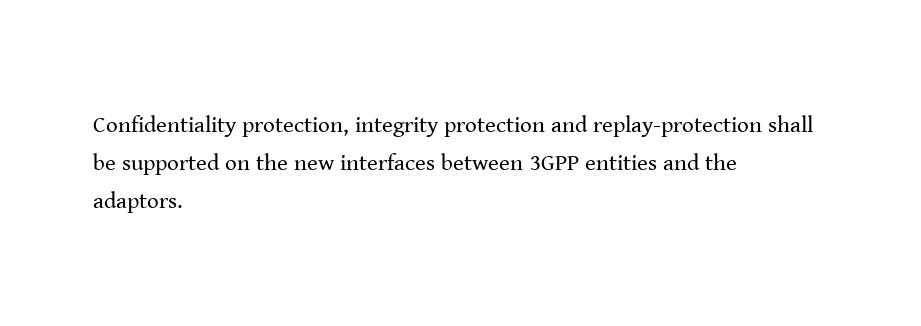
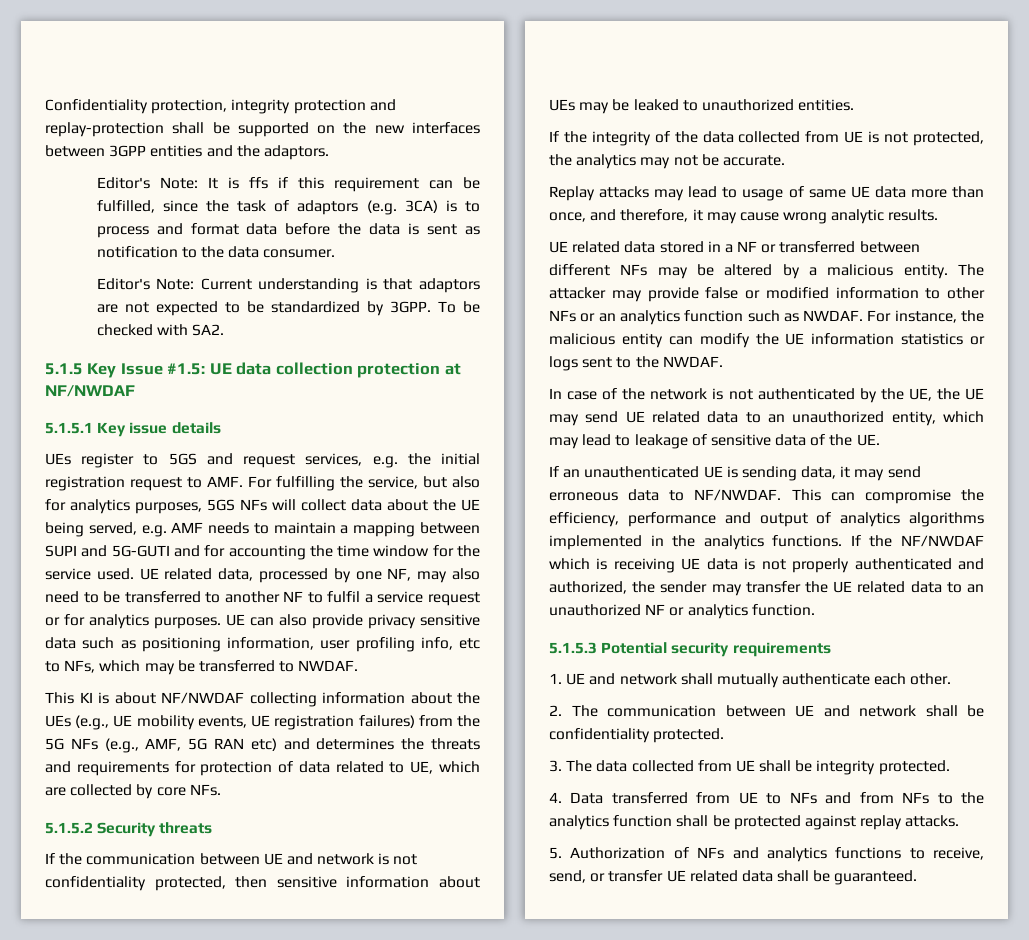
(183, 202) none -> [96,177,481,192] [96,200,480,215] [96,223,480,238] [96,246,336,258] [96,278,481,293] [96,301,481,316] [96,324,225,336] [45,362,461,378] [45,385,135,397] [45,422,221,437] [45,453,481,468] [45,476,480,491] [45,499,480,514] [45,522,480,537] [45,545,481,560] [45,568,481,583] [45,591,481,606] [45,614,480,629] [45,637,480,652] [45,660,359,675] [45,692,480,707] [45,715,481,730] [45,738,481,753] [45,761,480,776] [45,784,221,799] [45,822,213,837] [45,853,418,865] [45,876,480,891] [549,99,855,114] [549,131,985,146] [549,154,785,169] [549,186,984,201] [549,209,939,224] [549,241,920,253] [549,264,984,279] [549,287,985,302] [549,310,984,325] [549,333,985,348] [549,356,723,371] [549,388,984,403] [549,411,984,426] [549,434,880,449] [549,466,921,481] [549,489,984,504] [549,512,984,527] [549,535,984,550] [549,558,984,573] [549,581,984,596] [549,604,815,619] [549,642,831,657] [549,673,952,688] [549,705,984,717] [549,728,725,743] [549,760,950,775] [549,792,984,804] [549,815,960,830] [549,847,984,862] [549,870,918,885] // Editor's Note: It is ffs if this requirement can be fulfilled, since the task of adaptors (e.g. 3CA) is to process and format data before the data is sent as notification to the data consumer. // Editor's Note: Current understanding is that adaptors are not expected to be standardized by 3GPP. To be checked with SA2. // 5.1.5 Key Issue #1.5: UE data collection protection at NF/NWDAF // 5.1.5.1 Key issue details // UEs register to 5GS and request services, e.g. the initial registration request to AMF. For fulfilling the service, but also for analytics purposes, 5GS NFs will collect data about the UE being served, e.g. AMF needs to maintain a mapping between SUPI and 5G-GUTI and for accounting the time window for the service used. UE related data, processed by one NF, may also need to be transferred to another NF to fulfil a service request or for analytics purposes. UE can also provide privacy sensitive data such as positioning information, user profiling info, etc to NFs, which may be transferred to NWDAF. // This KI is about NF/NWDAF collecting information about the UEs (e.g., UE mobility events, UE registration failures) from the 5G NFs (e.g., AMF, 5G RAN etc) and determines the threats and requirements for protection of data related to UE, which are collected by core NFs. // 5.1.5.2 Security threats // If the communication between UE and network is not confidentiality protected, then sensitive information about UEs may be leaked to unauthorized entities. // If the integrity of the data collected from UE is not protected, the analytics may not be accurate. // Replay attacks may lead to usage of same UE data more than once, and therefore, it may cause wrong analytic results. // UE related data stored in a NF or transferred between different NFs may be altered by a malicious entity. The attacker may provide false or modified information to other NFs or an analytics function such as NWDAF. For instance, the malicious entity can modify the UE information statistics or logs sent to the NWDAF. // In case of the network is not authenticated by the UE, the UE may send UE related data to an unauthorized entity, which may lead to leakage of sensitive data of the UE. // If an unauthenticated UE is sending data, it may send erroneous data to NF/NWDAF. This can compromise the efficiency, performance and output of analytics algorithms implemented in the analytics functions. If the NF/NWDAF which is receiving UE data is not properly authenticated and authorized, the sender may transfer the UE related data to an unauthorized NF or analytics function. // 5.1.5.3 Potential security requirements // 1. UE and network shall mutually authenticate each other. // 2. The communication between UE and network shall be confidentiality protected. // 3. The data collected from UE shall be integrity protected. // 4. Data transferred from UE to NFs and from NFs to the analytics function shall be protected against replay attacks. // 5. Authorization of NFs and analytics functions to receive, send, or transfer UE related data shall be guaranteed.

